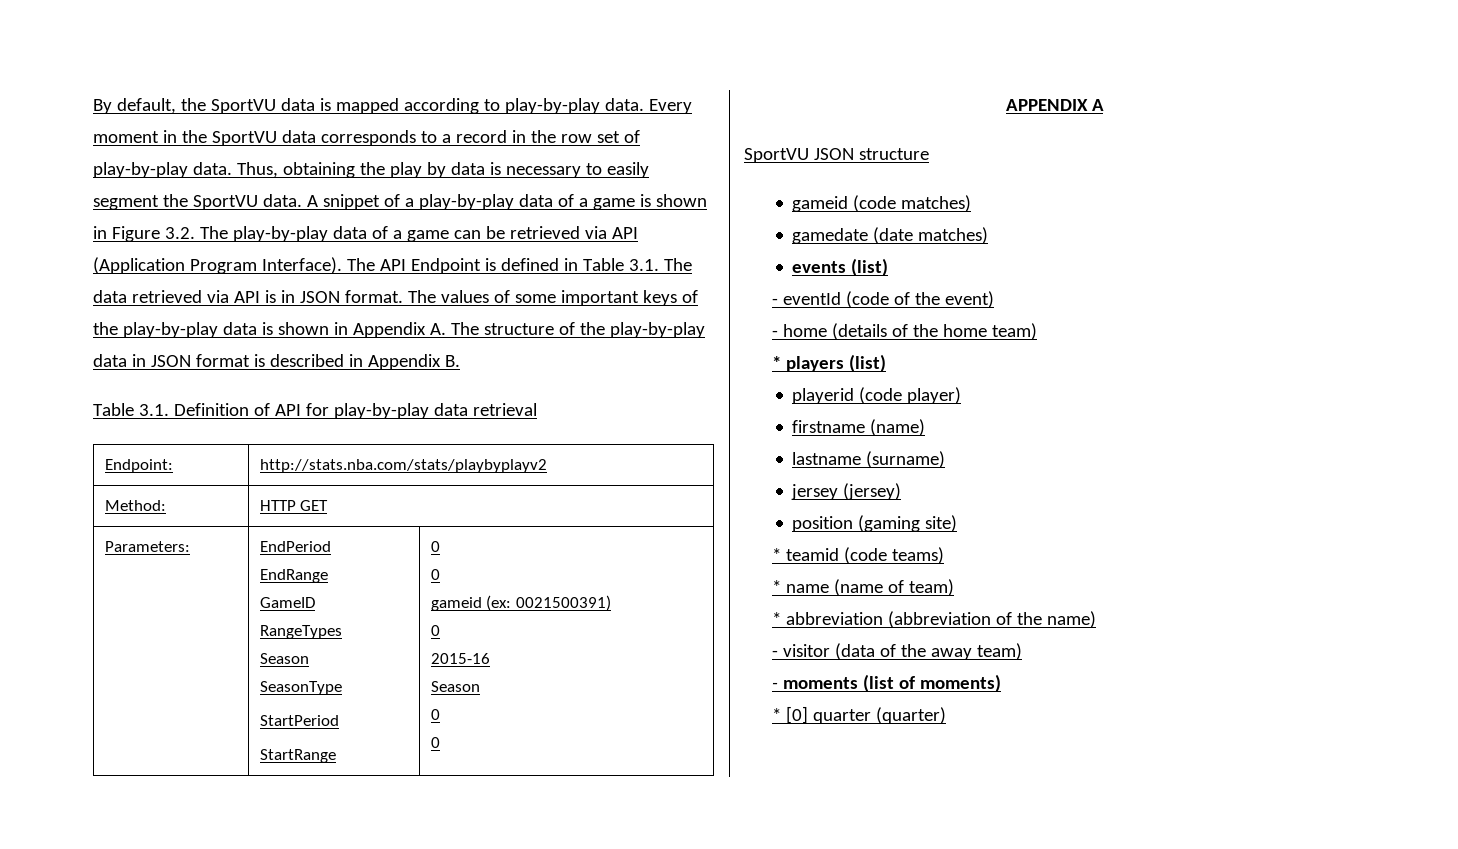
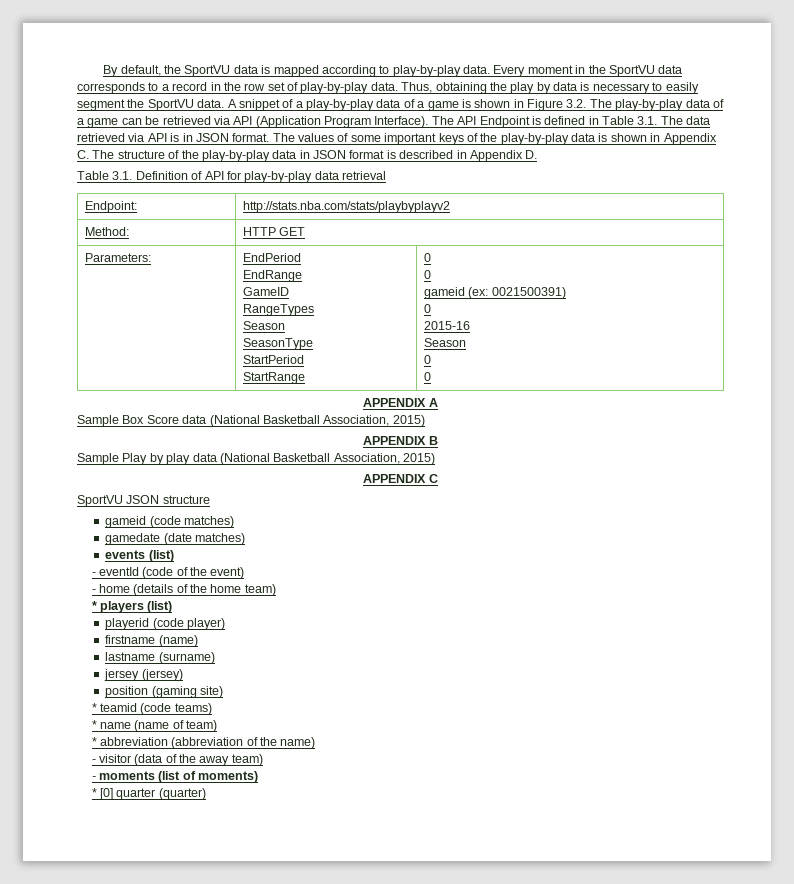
[429,323,446,335] A. -> [77,150,89,159] C.
[444,355,460,367] B. -> [525,150,538,159] D.
(1104, 105) none -> [77,415,425,427] [363,436,438,445] [77,453,435,465] [363,474,438,483] // Sample Box Score data (National Basketball Association, 2015) // APPENDIX B // Sample Play by play data (National Basketball Association, 2015) // APPENDIX C

